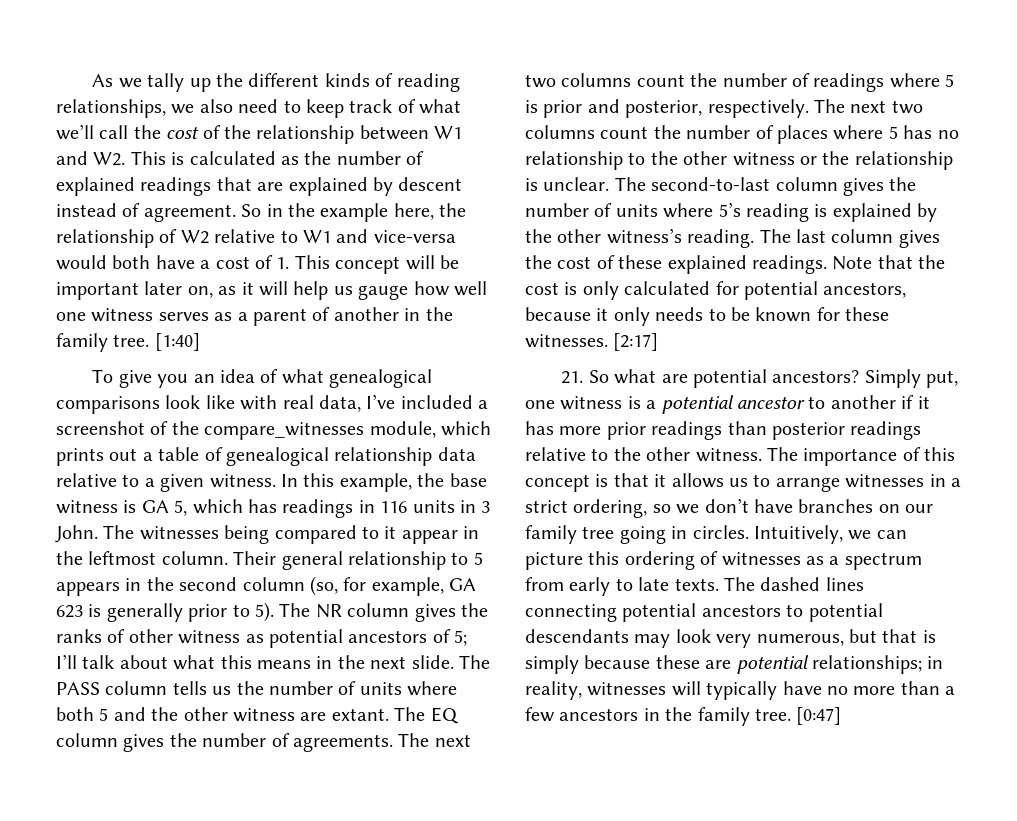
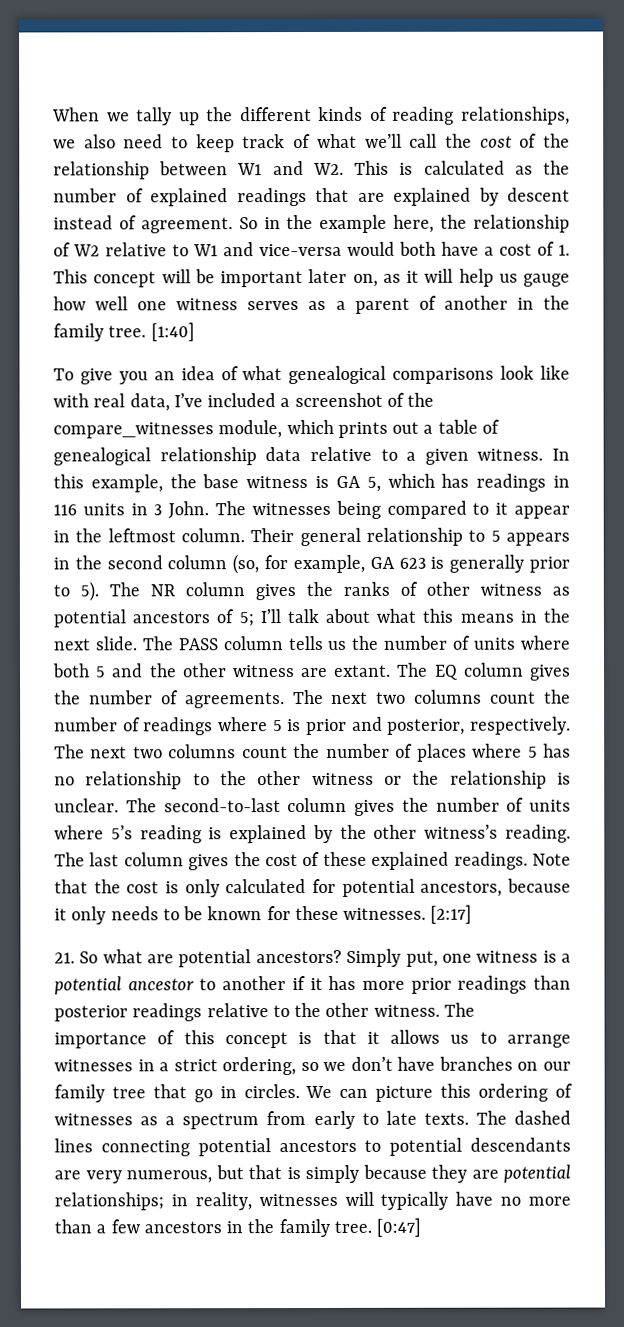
[92,74,114,87] As -> [52,107,100,122] When
[619,525,872,544] going in circles. Intuitively, we -> [152,1084,333,1103] that go in circles. We
[634,629,711,648] may look -> [54,1170,81,1180] are
[655,655,700,669] these -> [431,1164,467,1183] they

